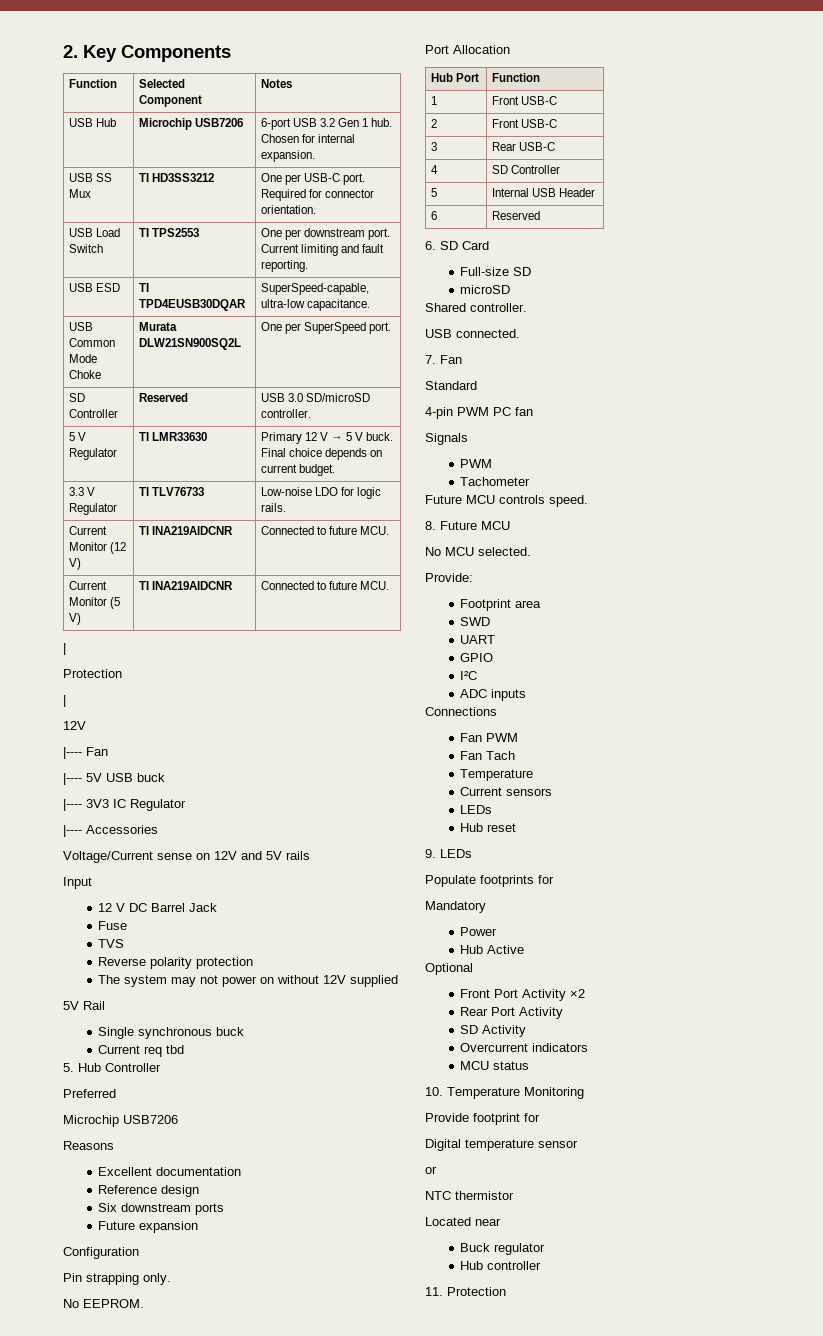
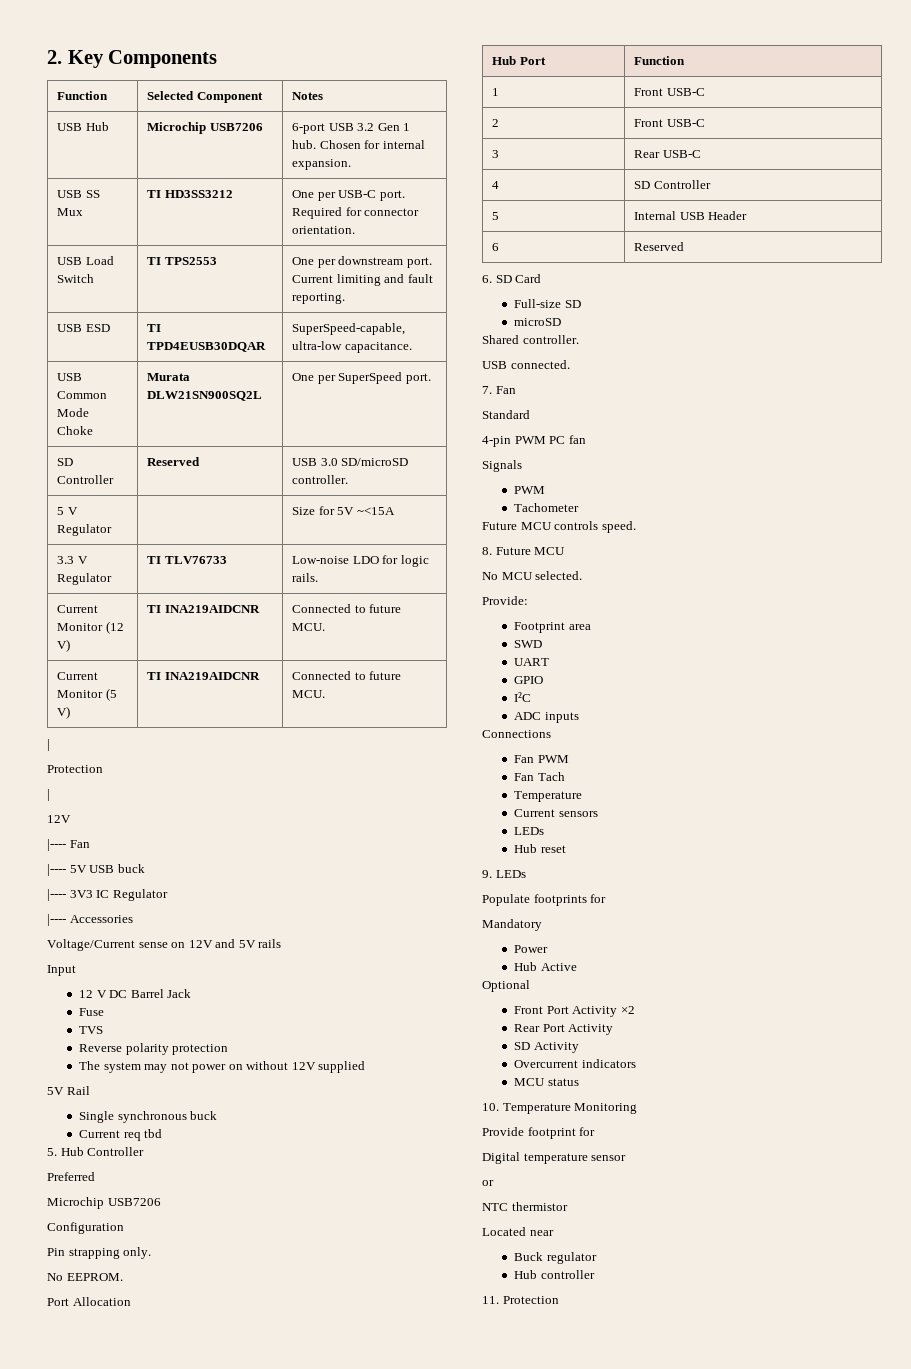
[138,432,207,441] [260,432,394,444] [260,448,382,460] [260,464,335,476] TI LMR33630 | Primary 12 V → 5 V buck. Final choice depends on current budget. -> [292,506,395,515] | Size for 5V ~<15A
[63,1141,114,1150] [98,1167,242,1176] [98,1185,200,1197] [98,1203,225,1215] [98,1221,199,1233] // Reasons // Excellent documentation // Reference design // Six downstream ports // Future expansion -> (161, 1202) none

